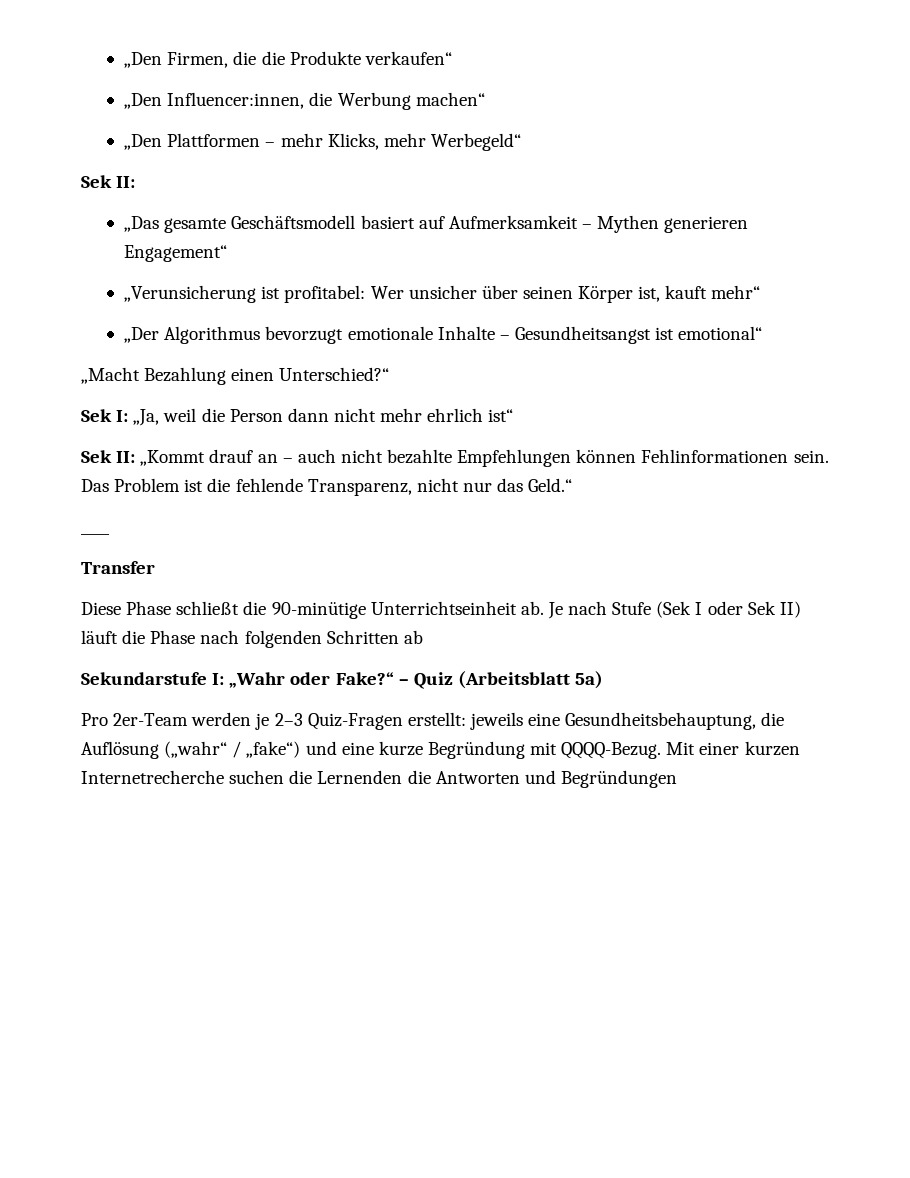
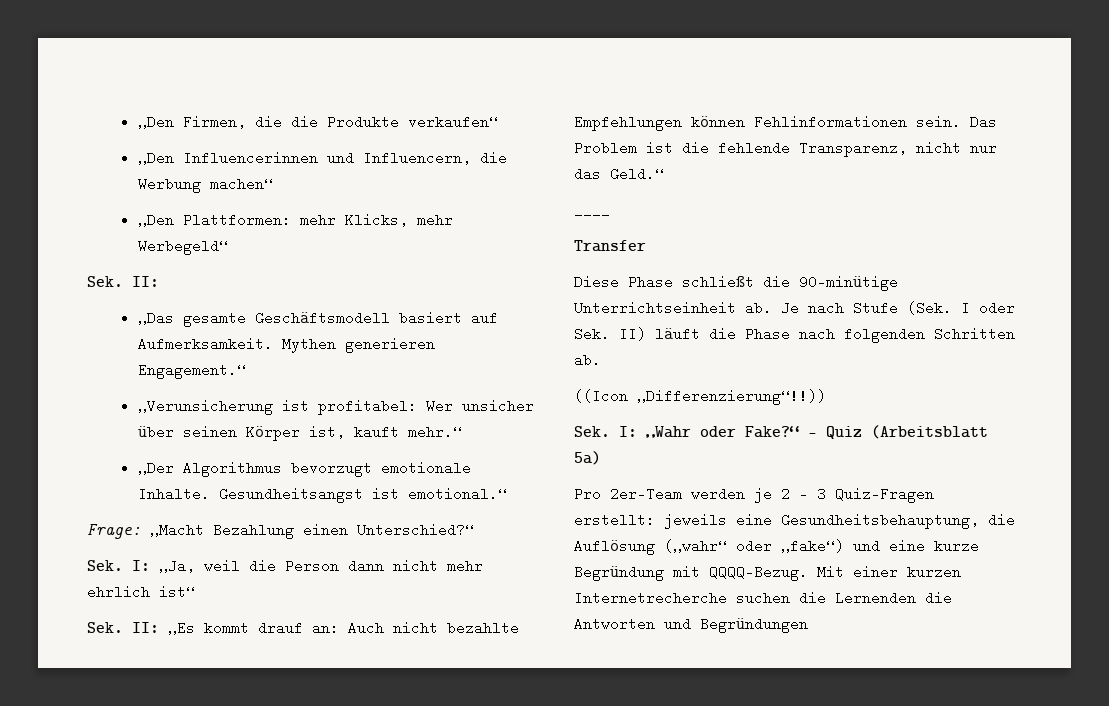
[167,92,305,109] Influencer:innen, -> [182,151,471,165] Influencerinnen und Influencern,
[167,133,276,147] Plattformen – -> [182,213,291,227] Plattformen:
[81,175,112,188] Sek -> [87,276,123,287] Sek.
[448,215,592,229] Aufmerksamkeit – -> [137,337,273,351] Aufmerksamkeit.
[124,245,228,262] Engagement“ -> [137,363,246,379] Engagement.“
[711,285,761,299] mehr“ -> [407,425,462,439] mehr.“
[437,326,763,344] Inhalte – Gesundheitsangst ist emotional“ // -> [137,487,507,503] [87,524,141,539] Inhalte. Gesundheitsangst ist emotional.“ // Frage:
[81,409,112,422] Sek -> [87,560,123,571] Sek.
[81,449,336,466] Sek II: „Kommt drauf an – auch -> [87,621,384,635] Sek. II: „Es kommt drauf an: Auch
[656,601,692,618] (Sek -> [907,301,952,315] (Sek.
[747,601,776,615] Sek -> [574,327,610,341] Sek.
[403,630,423,644] [81,672,207,685] ab // Sekundarstufe -> [574,353,601,367] [574,389,826,405] [574,426,610,437] ab. // ((Icon „Differenzierung“!!)) // Sek.
[274,713,303,726] 2–3 -> [781,487,826,501] 2 – 3
[232,741,242,758] / -> [736,539,772,553] oder

